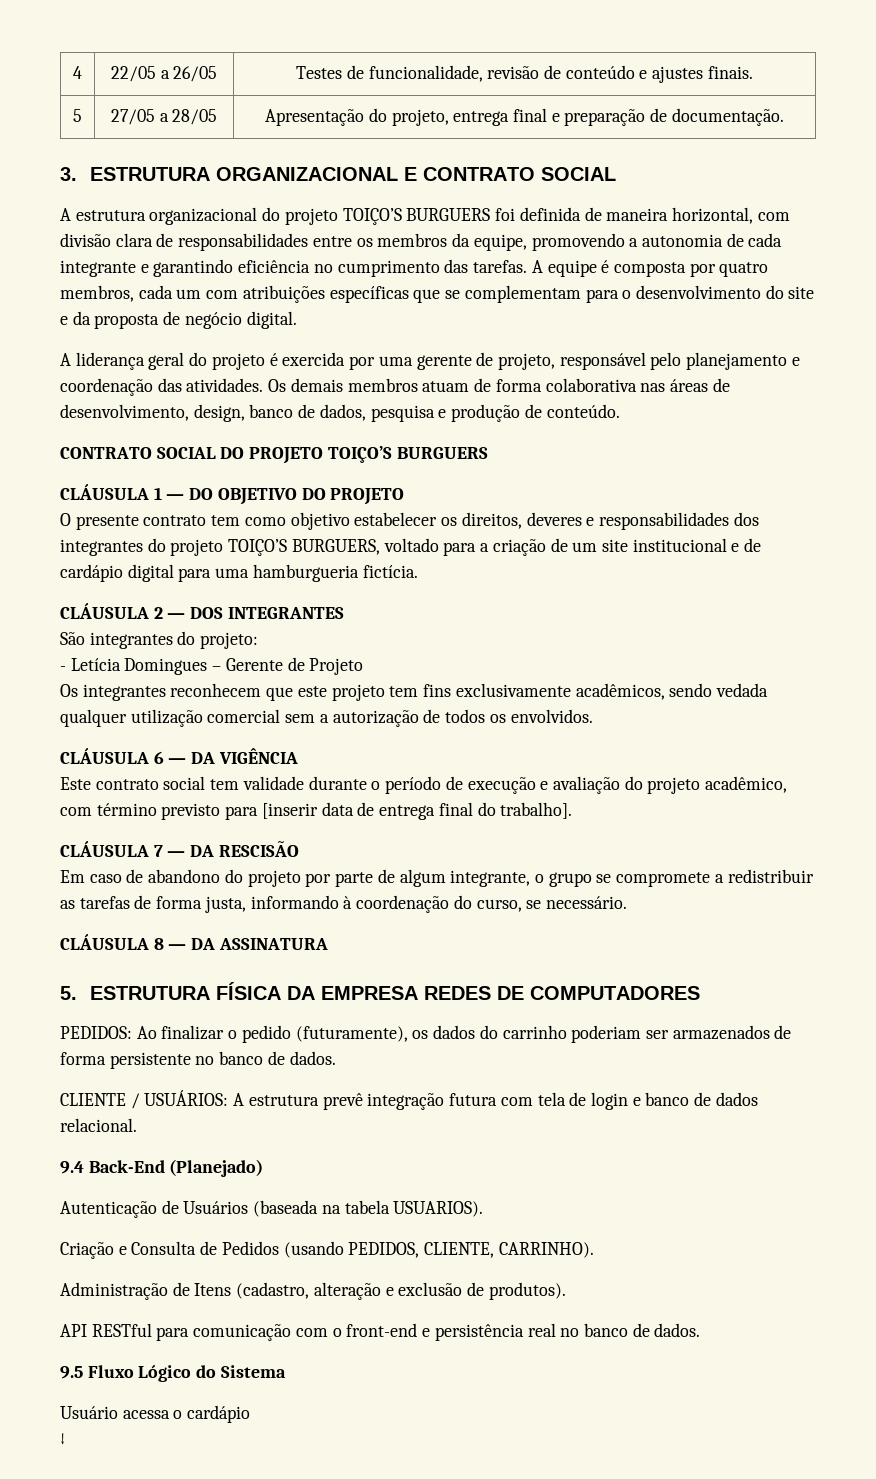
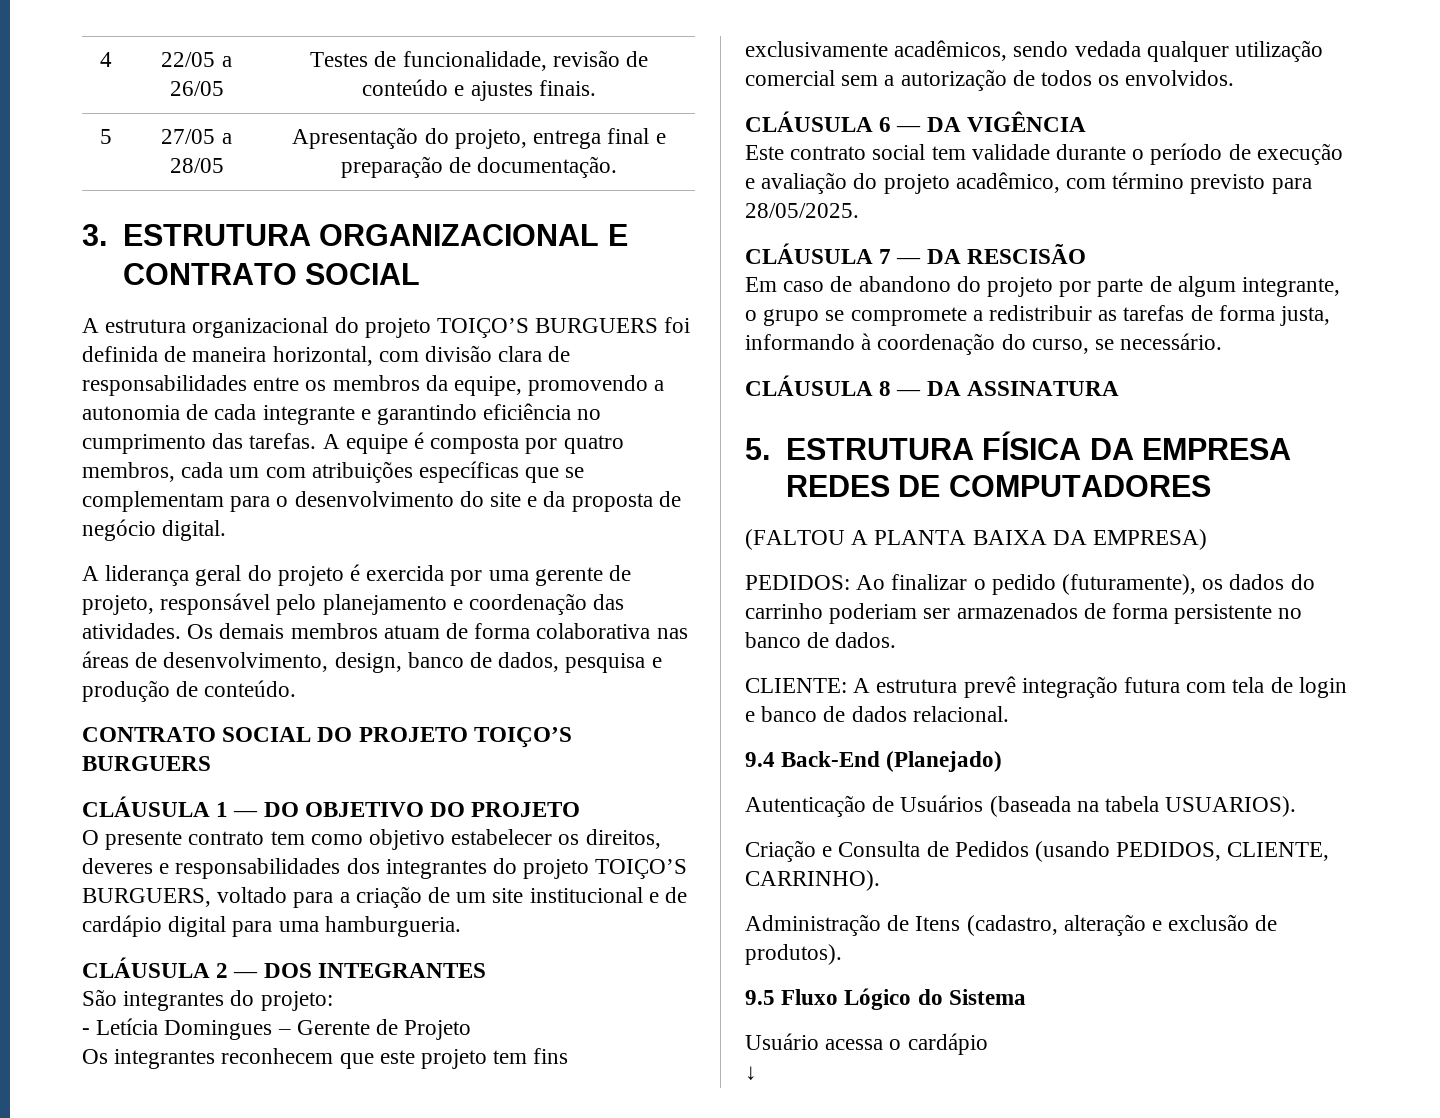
[252,564,418,582] hamburgueria fictícia. -> [324,916,461,937] hamburgueria.
[261,802,573,820] [inserir data de entrega final do trabalho]. -> [745,203,859,218] 28/05/2025.
(700, 993) none -> [745,529,1208,550] // (FALTOU A PLANTA BAIXA DA EMPRESA)
[60,1090,229,1109] CLIENTE / USUÁRIOS: -> [745,678,847,693] CLIENTE:
[60,1323,701,1341] // API RESTful para comunicação com o front-end e persistência real no banco de dados. -> (842, 954) none

